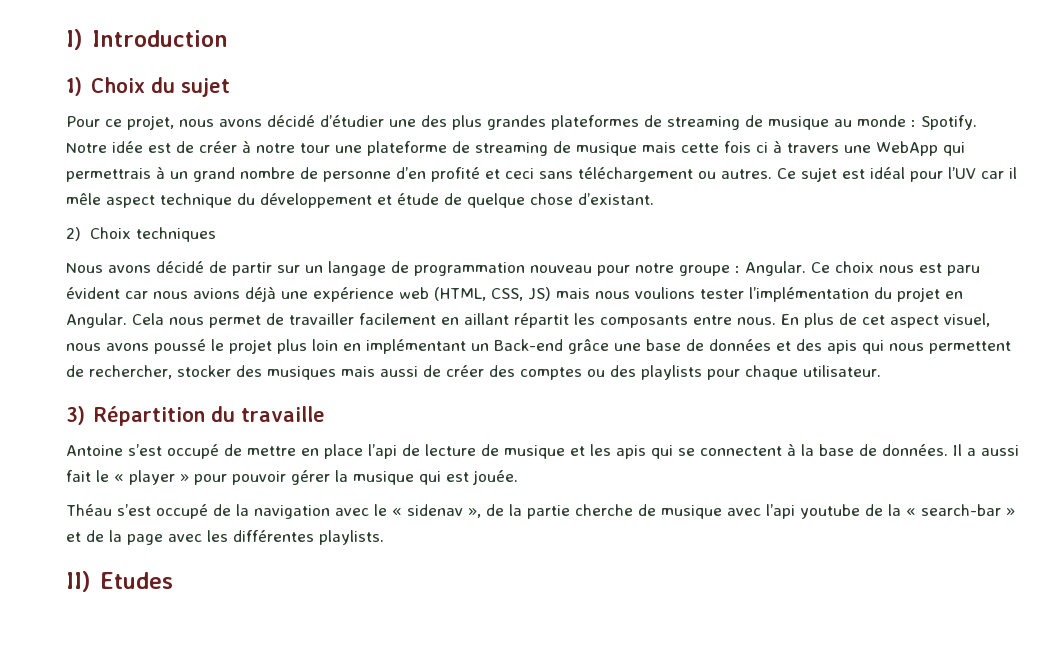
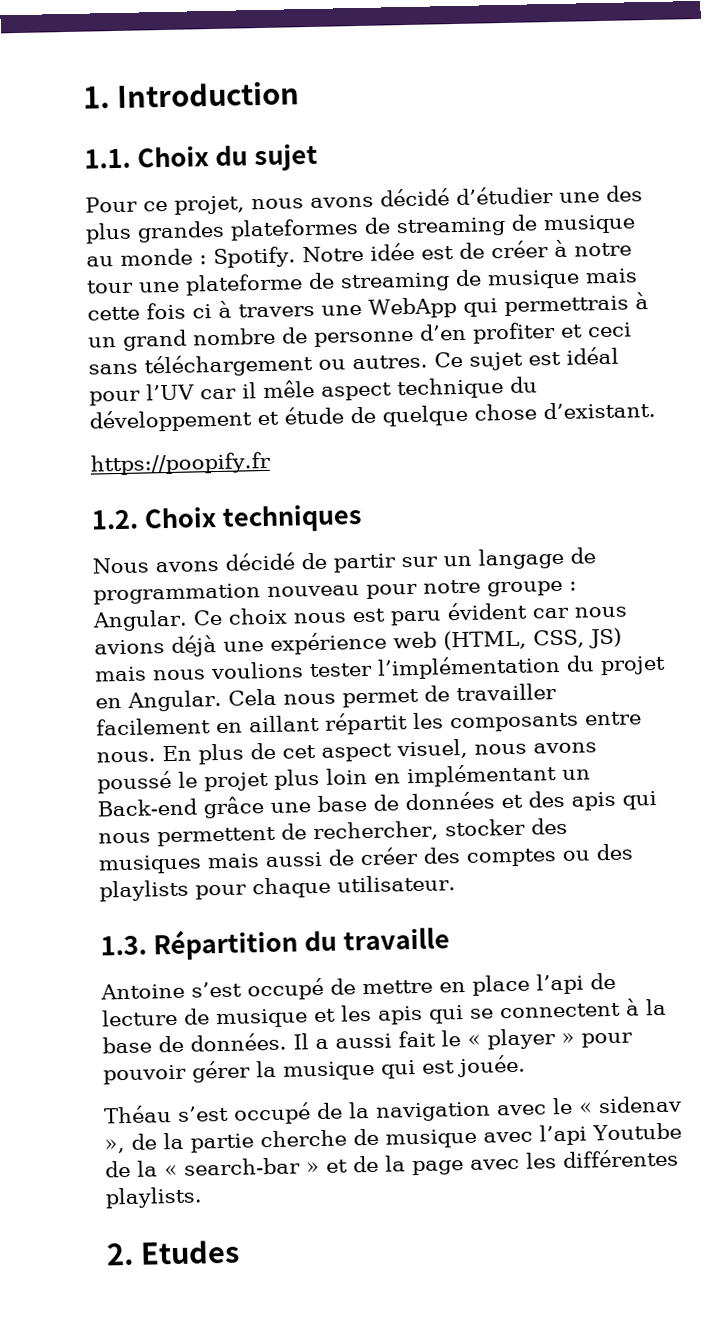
[66,29,83,50] I) -> [82,86,110,109] 1.
[66,77,82,96] 1) -> [84,148,131,169] 1.1.
[431,167,480,182] profité -> [472,321,556,344] profiter
[66,227,81,241] 2) -> [90,451,271,476] [91,509,139,530] https://poopify.fr // 1.2.
[66,406,85,425] 3) -> [100,935,147,956] 1.3.
[800,504,860,519] youtube -> [592,1122,682,1141] Youtube
[66,571,91,592] II) -> [106,1242,134,1266] 2.

